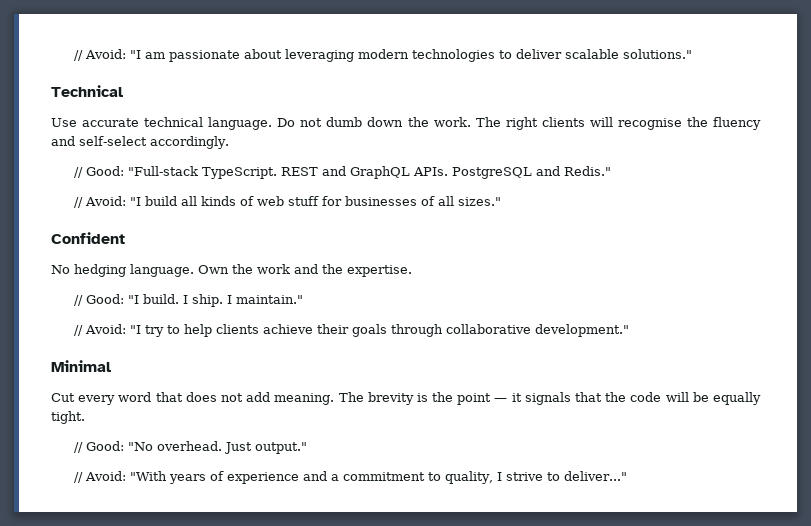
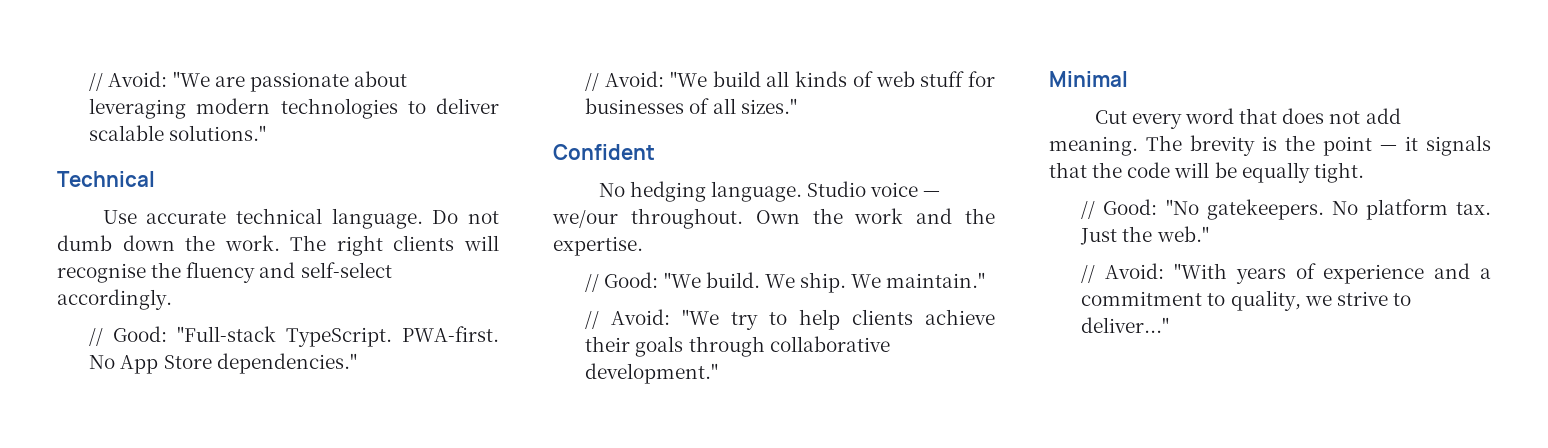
[74,49,166,61] // Avoid: "I am -> [89,71,245,91] // Avoid: "We are
[281,166,612,179] [74,196,142,208] REST and GraphQL APIs. PostgreSQL and Redis." // // Avoid: "I -> [402,326,499,342] [89,353,357,374] [585,71,707,91] PWA-first. No App Store dependencies." // // Avoid: "We
(194, 270) none -> [807,181,941,197] [552,208,743,229] Studio voice — we/our throughout.
[128,294,233,307] "I build. I ship. I -> [663,272,882,293] "We build. We ship. We
[130,325,142,334] "I -> [682,309,720,325] "We
[157,441,308,454] overhead. Just output." -> [1206,199,1491,220] [1080,226,1209,245] gatekeepers. No platform tax. Just the web."
[497,472,503,481] I -> [1304,295,1332,306] we

